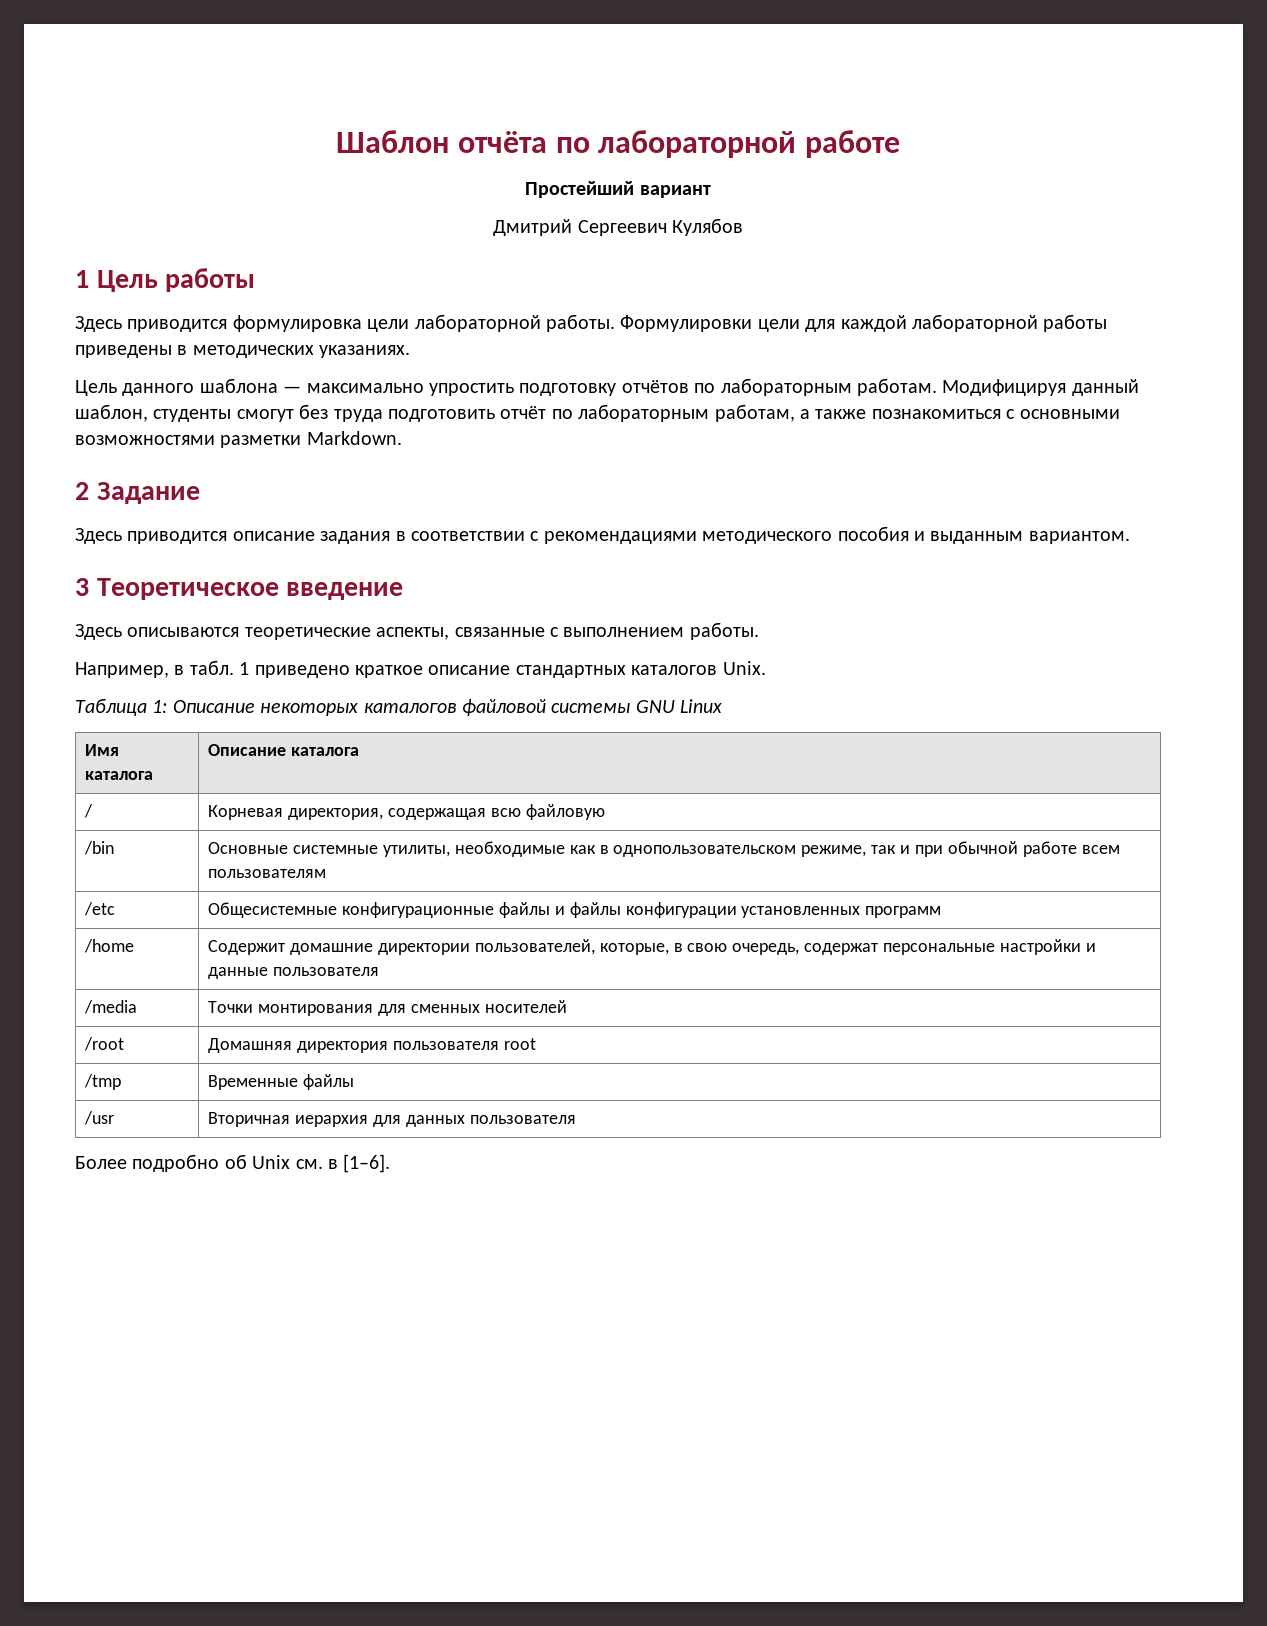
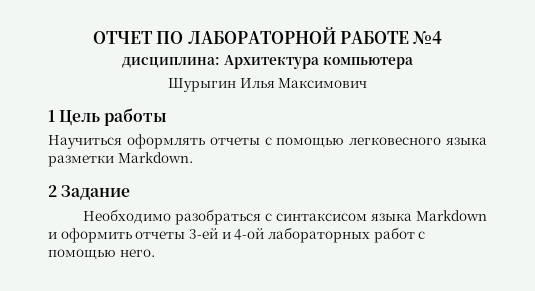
[336,130,900,158] [525,181,711,198] [493,218,743,236] [75,268,256,292] [75,314,1108,332] [75,345,411,358] [75,378,1139,396] [75,404,1120,422] [75,431,402,448] [75,482,200,504] [75,526,1130,544] [75,578,404,600] [75,622,759,640] [75,660,766,678] [75,698,723,716] [85,744,120,756] [85,771,154,780] [208,744,360,756] [84,804,94,818] [208,804,605,820] [84,841,115,855] [208,841,1120,857] [208,869,327,878] [84,902,116,916] [208,902,942,918] [84,939,135,953] [208,939,1096,955] [208,967,380,979] [84,1000,138,1014] [208,1000,567,1016] [84,1037,125,1051] [208,1038,536,1053] [84,1074,122,1090] [208,1074,355,1090] [84,1111,115,1125] [208,1112,576,1127] [75,1154,391,1173] Шаблон отчёта по лабораторной работе // Простейший вариант // Дмитрий Сергеевич Кулябов // 1 Цель работы // Здесь приводится формулировка цели лабораторной работы. Формулировки цели для каждой лабораторной работы приведены в методических указаниях. // Цель данного шаблона — максимально упростить подготовку отчётов по лабораторным работам. Модифицируя данный шаблон, студенты смогут без труда подготовить отчёт по лабораторным работам, а также познакомиться с основными возможностями разметки Markdown. // 2 Задание // Здесь приводится описание задания в соответствии с рекомендациями методического пособия и выданным вариантом. // 3 Теоретическое введение // Здесь описываются теоретические аспекты, связанные с выполнением работы. // Например, в табл. 1 приведено краткое описание стандартных каталогов Unix. // Таблица 1: Описание некоторых каталогов файловой системы GNU Linux // Имя каталога | Описание каталога // / | Корневая директория, содержащая всю файловую // /bin | Основные системные утилиты, необходимые как в однопользовательском режиме, так и при обычной работе всем пользователям // /etc | Общесистемные конфигурационные файлы и файлы конфигурации установленных программ // /home | Содержит домашние директории пользователей, которые, в свою очередь, содержат персональные настройки и данные пользователя // /media | Точки монтирования для сменных носителей // /root | Домашняя директория пользователя root // /tmp | Временные файлы // /usr | Вторичная иерархия для данных пользователя // Более подробно об Unix см. в [1–6]. -> [92,27,443,45] [122,55,413,69] [167,78,368,92] [48,108,168,126] [48,134,487,149] [48,152,193,167] [48,185,131,200] [82,209,487,225] [48,227,426,243] [48,249,155,260] ОТЧЕТ ПО ЛАБОРАТОРНОЙ РАБОТЕ №4 // дисциплина: Архитектура компьютера // Шурыгин Илья Максимович // 1 Цель работы // Научиться оформлять отчеты с помощью легковесного языка разметки Markdown. // 2 Задание // Необходимо разобраться с синтаксисом языка Markdown и оформить отчеты 3-ей и 4-ой лабораторных работ с помощью него.

